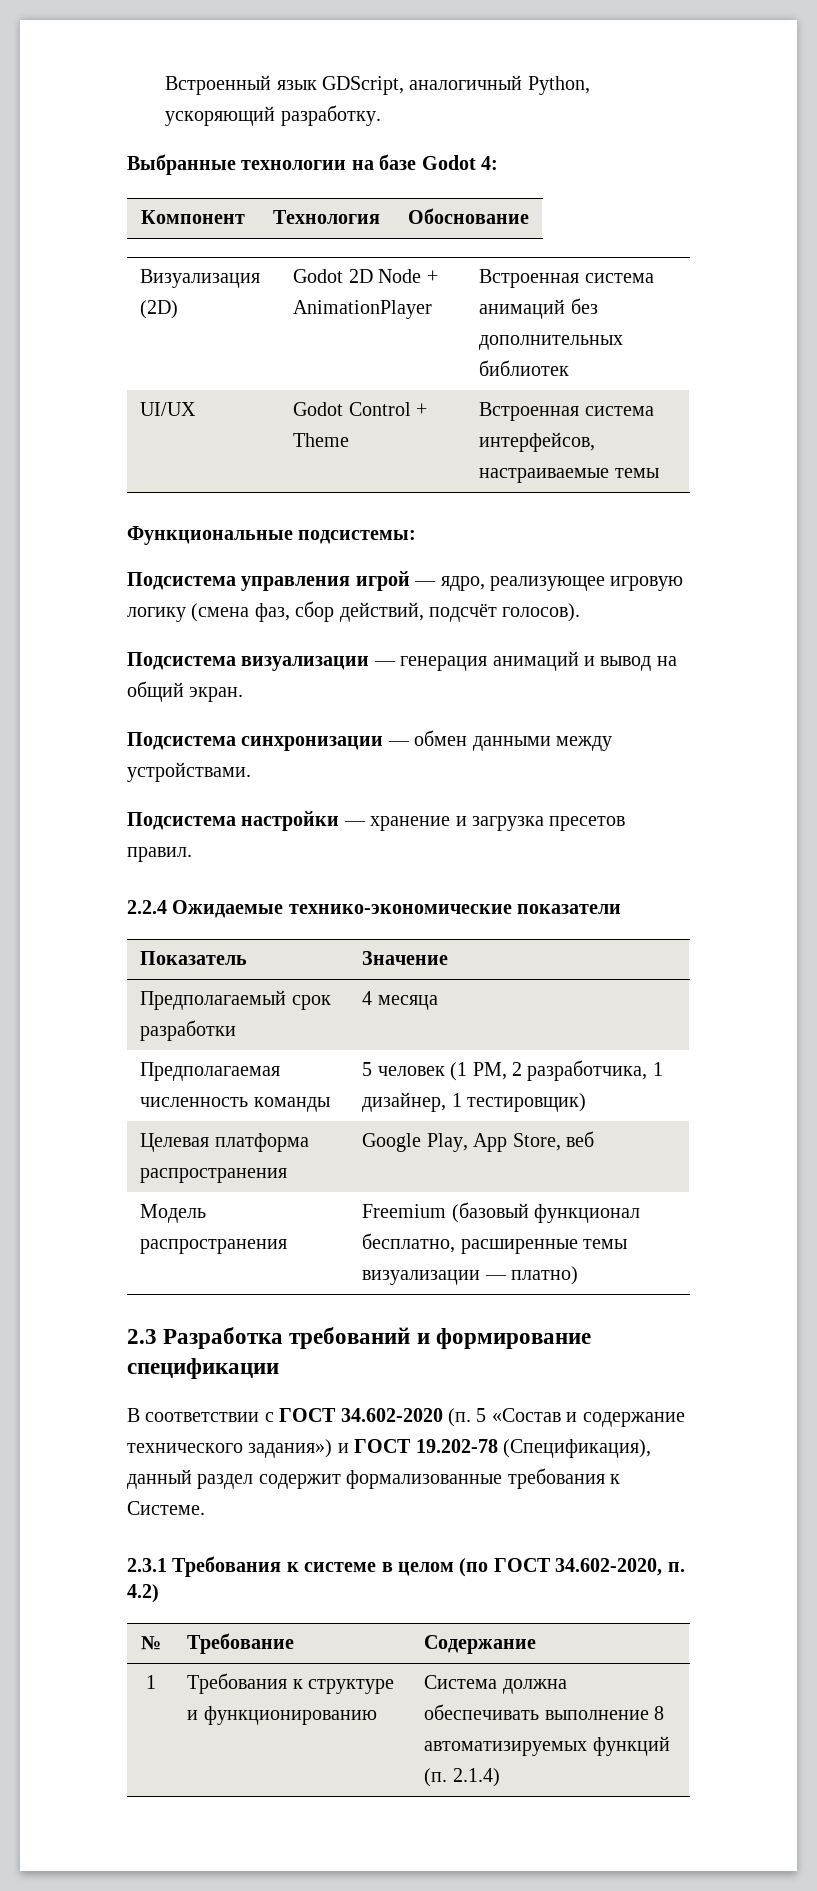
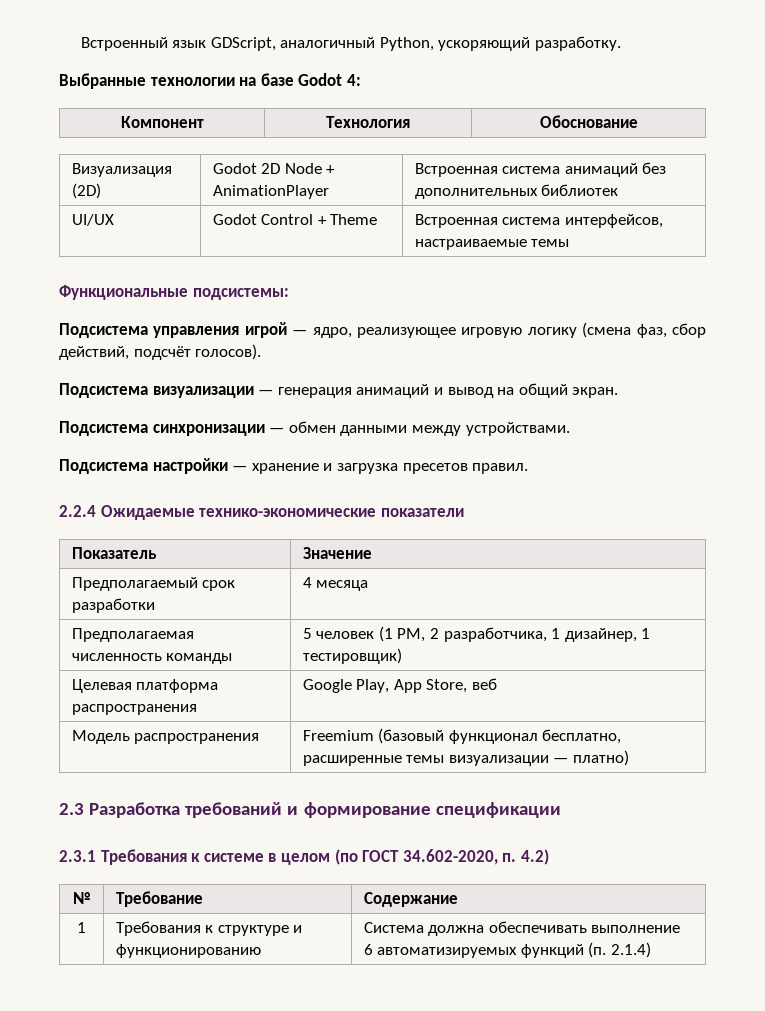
[127,1408,685,1427] [127,1439,651,1458] [127,1468,620,1489] [127,1501,205,1515] // В соответствии с ГОСТ 34.602-2020 (п. 5 «Состав и содержание технического задания») и ГОСТ 19.202-78 (Спецификация), данный раздел содержит формализованные требования к Системе. -> (561, 810) none
[654,1706,665,1720] 8 -> [363,944,373,955] 6

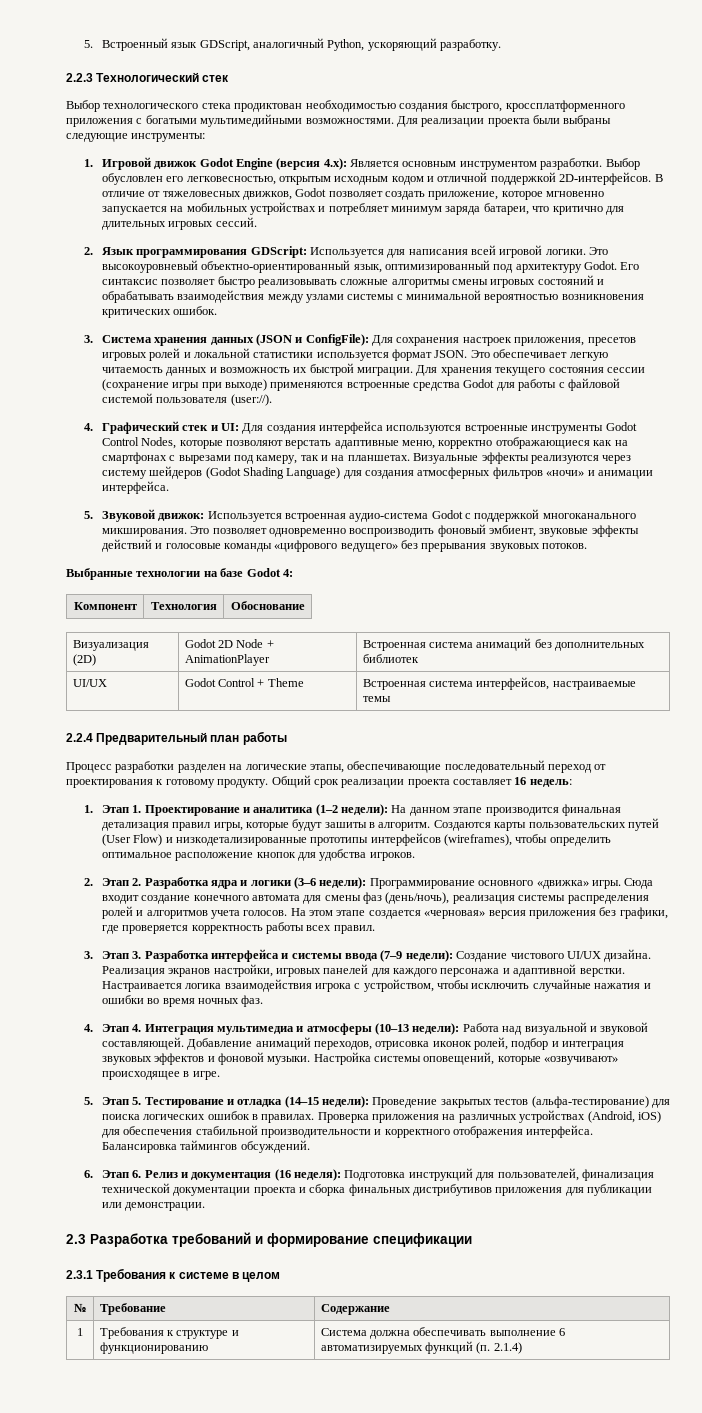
(80, 44) none -> [83,40,93,48] 5.
(622, 43) none -> [66,72,230,82] [66,100,625,112] [66,114,612,127] [66,133,206,142] [83,157,640,170] [101,172,663,185] [101,188,605,200] [101,202,624,215] [101,217,257,230] [83,245,609,258] [101,260,640,273] [101,275,605,288] [101,290,644,303] [101,306,218,318] [83,334,636,346] [101,348,608,361] [101,363,645,376] [101,378,620,391] [101,393,272,406] [83,421,637,434] [101,437,628,449] [101,452,632,464] [101,466,653,479] [101,481,169,494] [83,509,636,522] [101,524,639,537] [101,539,588,552] // 2.2.3 Технологический стек // Выбор технологического стека продиктован необходимостью создания быстрого, кроссплатформенного приложения с богатыми мультимедийными возможностями. Для реализации проекта были выбраны следующие инструменты: // 1. Игровой движок Godot Engine (версия 4.x): Является основным инструментом разработки. Выбор обусловлен его легковесностью, открытым исходным кодом и отличной поддержкой 2D-интерфейсов. В отличие от тяжеловесных движков, Godot позволяет создать приложение, которое мгновенно запускается на мобильных устройствах и потребляет минимум заряда батареи, что критично для длительных игровых сессий. // 2. Язык программирования GDScript: Используется для написания всей игровой логики. Это высокоуровневый объектно-ориентированный язык, оптимизированный под архитектуру Godot. Его синтаксис позволяет быстро реализовывать сложные алгоритмы смены игровых состояний и обрабатывать взаимодействия между узлами системы с минимальной вероятностью возникновения критических ошибок. // 3. Система хранения данных (JSON и ConfigFile): Для сохранения настроек приложения, пресетов игровых ролей и локальной статистики используется формат JSON. Это обеспечивает легкую читаемость данных и возможность их быстрой миграции. Для хранения текущего состояния сессии (сохранение игры при выходе) применяются встроенные средства Godot для работы с файловой системой пользователя (user://). // 4. Графический стек и UI: Для создания интерфейса используются встроенные инструменты Godot Control Nodes, которые позволяют верстать адаптивные меню, корректно отображающиеся как на смартфонах с вырезами под камеру, так и на планшетах. Визуальные эффекты реализуются через систему шейдеров (Godot Shading Language) для создания атмосферных фильтров «ночи» и анимации интерфейса. // 5. Звуковой движок: Используется встроенная аудио-система Godot с поддержкой многоканального микширования. Это позволяет одновременно воспроизводить фоновый эмбиент, звуковые эффекты действий и голосовые команды «цифрового ведущего» без прерывания звуковых потоков.
[59,285,289,300] [59,322,706,338] [59,344,262,360] [59,383,619,398] [59,421,570,436] [59,458,529,474] [59,505,464,520] [71,547,157,559] [302,547,372,559] [71,577,236,591] [71,598,155,613] [302,577,369,591] [71,628,194,642] [71,653,233,664] [302,626,651,642] [302,648,402,664] [71,679,219,693] [71,704,197,715] [302,678,498,693] [71,730,260,744] [302,728,622,744] [302,750,630,766] Функциональные подсистемы: // Подсистема управления игрой — ядро, реализующее игровую логику (смена фаз, сбор действий, подсчёт голосов). // Подсистема визуализации — генерация анимаций и вывод на общий экран. // Подсистема синхронизации — обмен данными между устройствами. // Подсистема настройки — хранение и загрузка пресетов правил. // 2.2.4 Ожидаемые технико-экономические показатели // Показатель | Значение // Предполагаемый срок разработки | 4 месяца // Предполагаемая численность команды | 5 человек (1 PM, 2 разработчика, 1 дизайнер, 1 тестировщик) // Целевая платформа распространения | Google Play, App Store, веб // Модель распространения | Freemium (базовый функционал бесплатно, расширенные темы визуализации — платно) -> [66,731,287,745] [66,760,607,773] [66,775,572,788] [83,804,621,816] [101,818,659,831] [101,833,611,846] [101,849,415,861] [83,877,654,889] [101,892,649,904] [101,906,668,919] [101,922,375,934] [83,949,652,962] [101,964,625,977] [101,979,651,992] [101,995,264,1007] [83,1022,649,1035] [101,1037,625,1050] [101,1052,619,1065] [101,1071,220,1080] [83,1096,670,1108] [101,1110,661,1123] [101,1125,594,1138] [101,1140,310,1153] [83,1168,654,1181] [101,1183,653,1196] [101,1202,206,1211] 2.2.4 Предварительный план работы // Процесс разработки разделен на логические этапы, обеспечивающие последовательный переход от проектирования к готовому продукту. Общий срок реализации проекта составляет 16 недель: // 1. Этап 1. Проектирование и аналитика (1–2 недели): На данном этапе производится финальная детализация правил игры, которые будут зашиты в алгоритм. Создаются карты пользовательских путей (User Flow) и низкодетализированные прототипы интерфейсов (wireframes), чтобы определить оптимальное расположение кнопок для удобства игроков. // 2. Этап 2. Разработка ядра и логики (3–6 недели): Программирование основного «движка» игры. Сюда входит создание конечного автомата для смены фаз (день/ночь), реализация системы распределения ролей и алгоритмов учета голосов. На этом этапе создается «черновая» версия приложения без графики, где проверяется корректность работы всех правил. // 3. Этап 3. Разработка интерфейса и системы ввода (7–9 недели): Создание чистового UI/UX дизайна. Реализация экранов настройки, игровых панелей для каждого персонажа и адаптивной верстки. Настраивается логика взаимодействия игрока с устройством, чтобы исключить случайные нажатия и ошибки во время ночных фаз. // 4. Этап 4. Интеграция мультимедиа и атмосферы (10–13 недели): Работа над визуальной и звуковой составляющей. Добавление анимаций переходов, отрисовка иконок ролей, подбор и интеграция звуковых эффектов и фоновой музыки. Настройка системы оповещений, которые «озвучивают» происходящее в игре. // 5. Этап 5. Тестирование и отладка (14–15 недели): Проведение закрытых тестов (альфа-тестирование) для поиска логических ошибок в правилах. Проверка приложения на различных устройствах (Android, iOS) для обеспечения стабильной производительности и корректного отображения интерфейса. Балансировка таймингов обсуждений. // 6. Этап 6. Релиз и документация (16 неделя): Подготовка инструкций для пользователей, финализация технической документации проекта и сборка финальных дистрибутивов приложения для публикации или демонстрации.
[334,849,549,865] (по ГОСТ 34.602-2020, п. 4.2) -> (281, 1277) none

